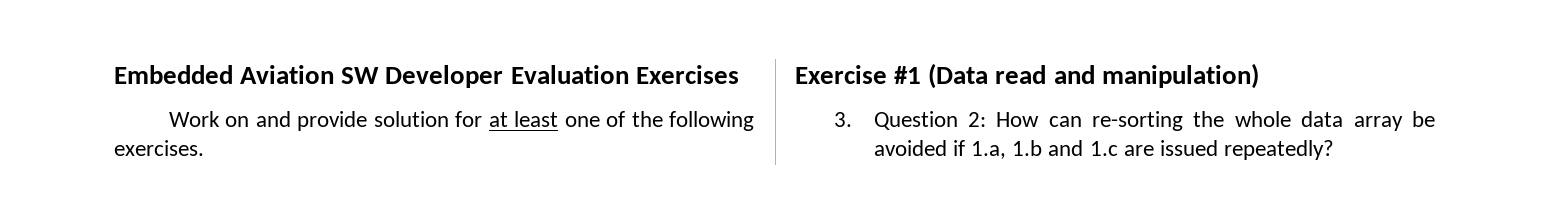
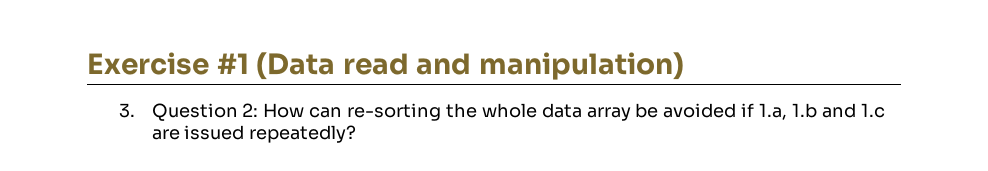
[114,65,739,88] [168,111,754,131] [114,140,204,156] Embedded Aviation SW Developer Evaluation Exercises // Work on and provide solution for at least one of the following exercises. // -> (87, 63) none

